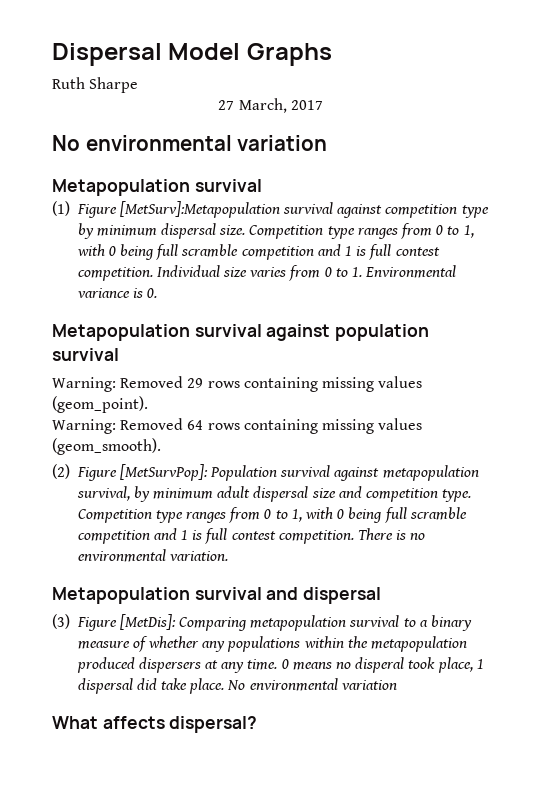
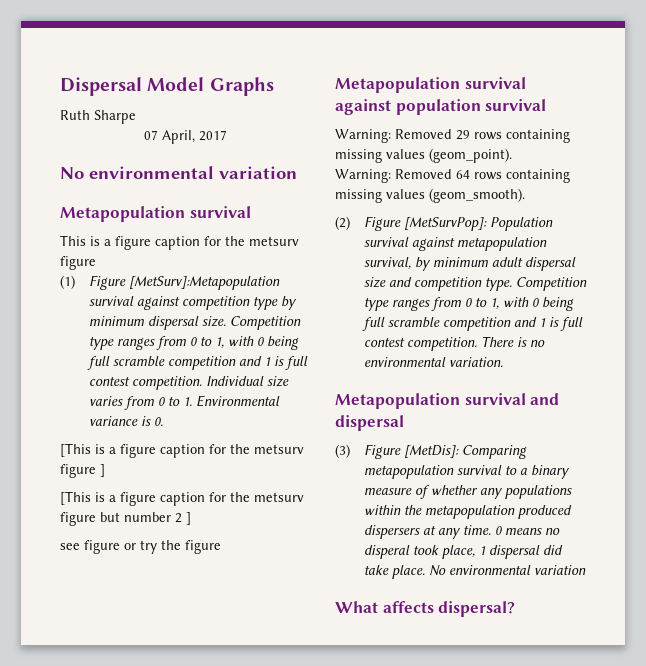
[218,98,287,113] 27 March, -> [144,130,195,144] 07 April,
(262, 185) none -> [60,235,299,250] [60,256,96,270] // This is a figure caption for the metsurv figure
(158, 293) none -> [60,443,304,458] [60,464,105,478] [60,491,304,506] [60,512,191,526] [60,540,221,554] // [This is a figure caption for the metsurv figure ] // [This is a figure caption for the metsurv figure but number 2 ] // see figure or try the figure

